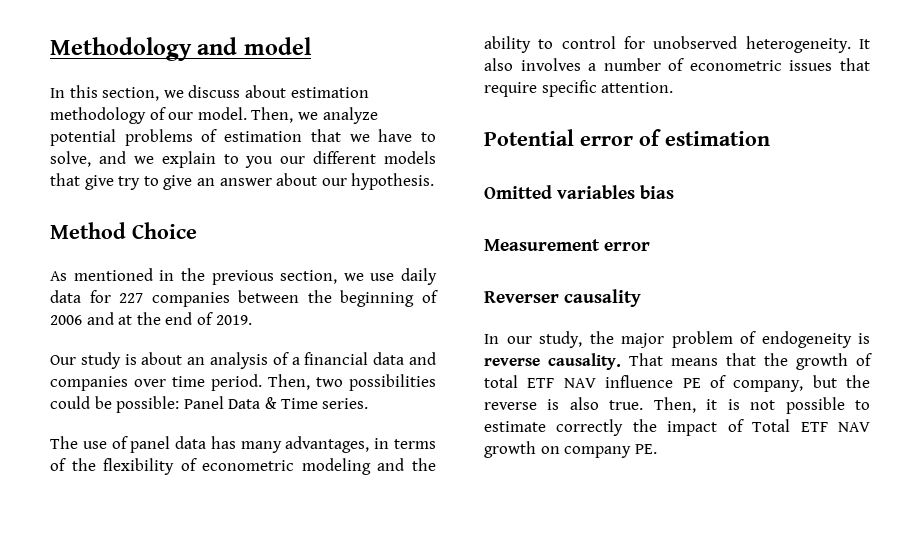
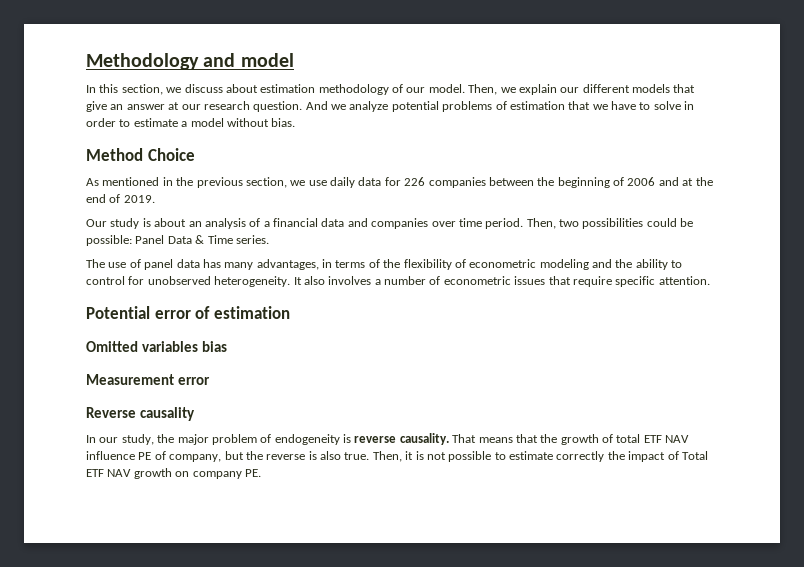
(318, 116) none -> [518,84,696,95] [86,101,346,112] explain our different models that give an answer at our research question. And we
[50,151,436,168] [50,173,435,190] solve, and we explain to you our different models that give try to give an answer about our hypothesis. -> [653,101,695,110] [86,118,296,127] solve in order to estimate a model without bias.
[119,293,144,303] 227 -> [404,177,426,186] 226
[484,291,559,303] Reverser -> [86,407,136,418] Reverse

